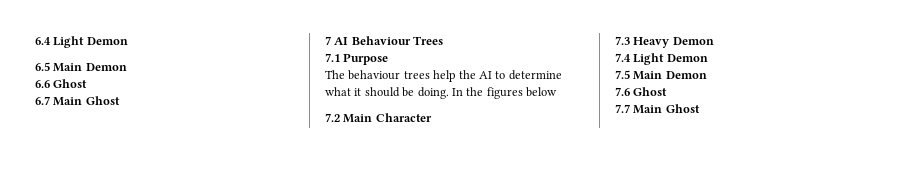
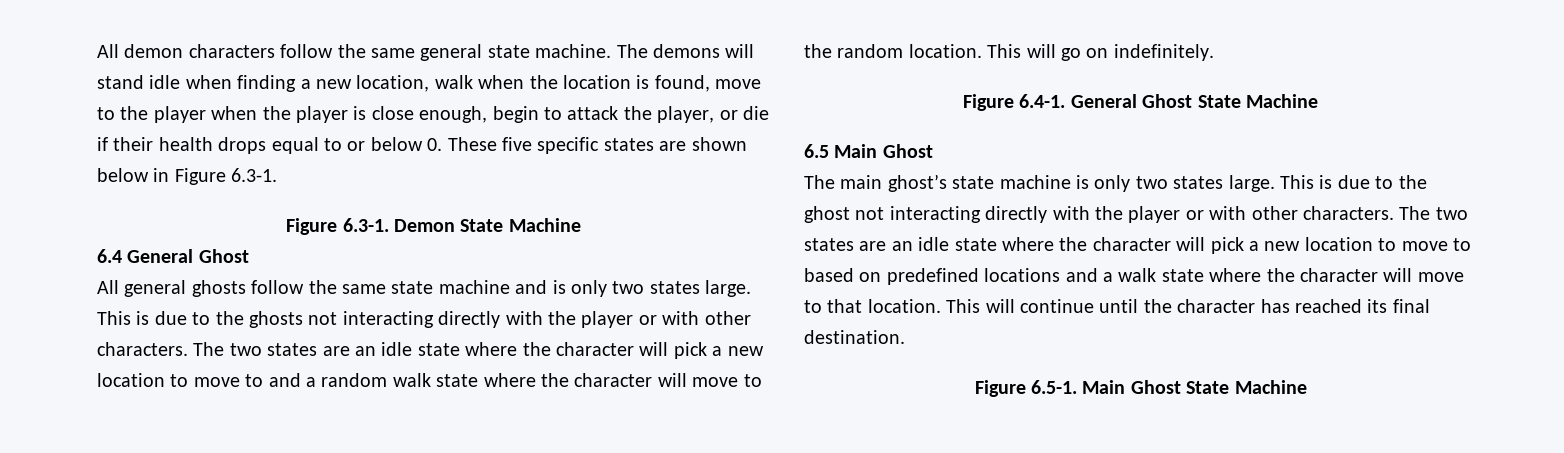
[35,36,128,48] 6.4 Light Demon -> [97,44,755,61] [97,75,762,92] [97,106,769,123] [97,137,747,154] [97,168,278,185] [286,218,581,235] [97,249,249,263] [97,280,752,297] [97,311,751,328] [97,342,764,359] [97,373,762,387] [804,44,1214,61] [963,94,1318,111] All demon characters follow the same general state machine. The demons will stand idle when finding a new location, walk when the location is found, move to the player when the player is close enough, begin to attack the player, or die if their health drops equal to or below 0. These five specific states are shown below in Figure 6.3-1. // Figure 6.3-1. Demon State Machine // 6.4 General Ghost // All general ghosts follow the same state machine and is only two states large. This is due to the ghosts not interacting directly with the player or with other characters. The two states are an idle state where the character will pick a new location to move to and a random walk state where the character will move to the random location. This will go on indefinitely. // Figure 6.4-1. General Ghost State Machine
[85,63,127,71] [35,79,88,88] [35,96,120,106] [325,36,444,45] [325,53,389,65] [325,70,562,82] [325,87,557,99] [325,113,432,123] [615,36,714,48] [615,53,708,65] [615,70,707,80] [615,87,668,96] [615,104,700,114] Demon // 6.6 Ghost // 6.7 Main Ghost // 7 AI Behaviour Trees // 7.1 Purpose // The behaviour trees help the AI to determine what it should be doing. In the figures below // 7.2 Main Character // 7.3 Heavy Demon // 7.4 Light Demon // 7.5 Main Demon // 7.6 Ghost // 7.7 Main Ghost -> [882,144,933,158] [804,174,1427,192] [804,206,1468,223] [804,237,1471,254] [804,268,1464,285] [804,299,1430,313] [804,330,905,344] [974,380,1307,397] Ghost // The main ghost’s state machine is only two states large. This is due to the ghost not interacting directly with the player or with other characters. The two states are an idle state where the character will pick a new location to move to based on predefined locations and a walk state where the character will move to that location. This will continue until the character has reached its final destination. // Figure 6.5-1. Main Ghost State Machine

